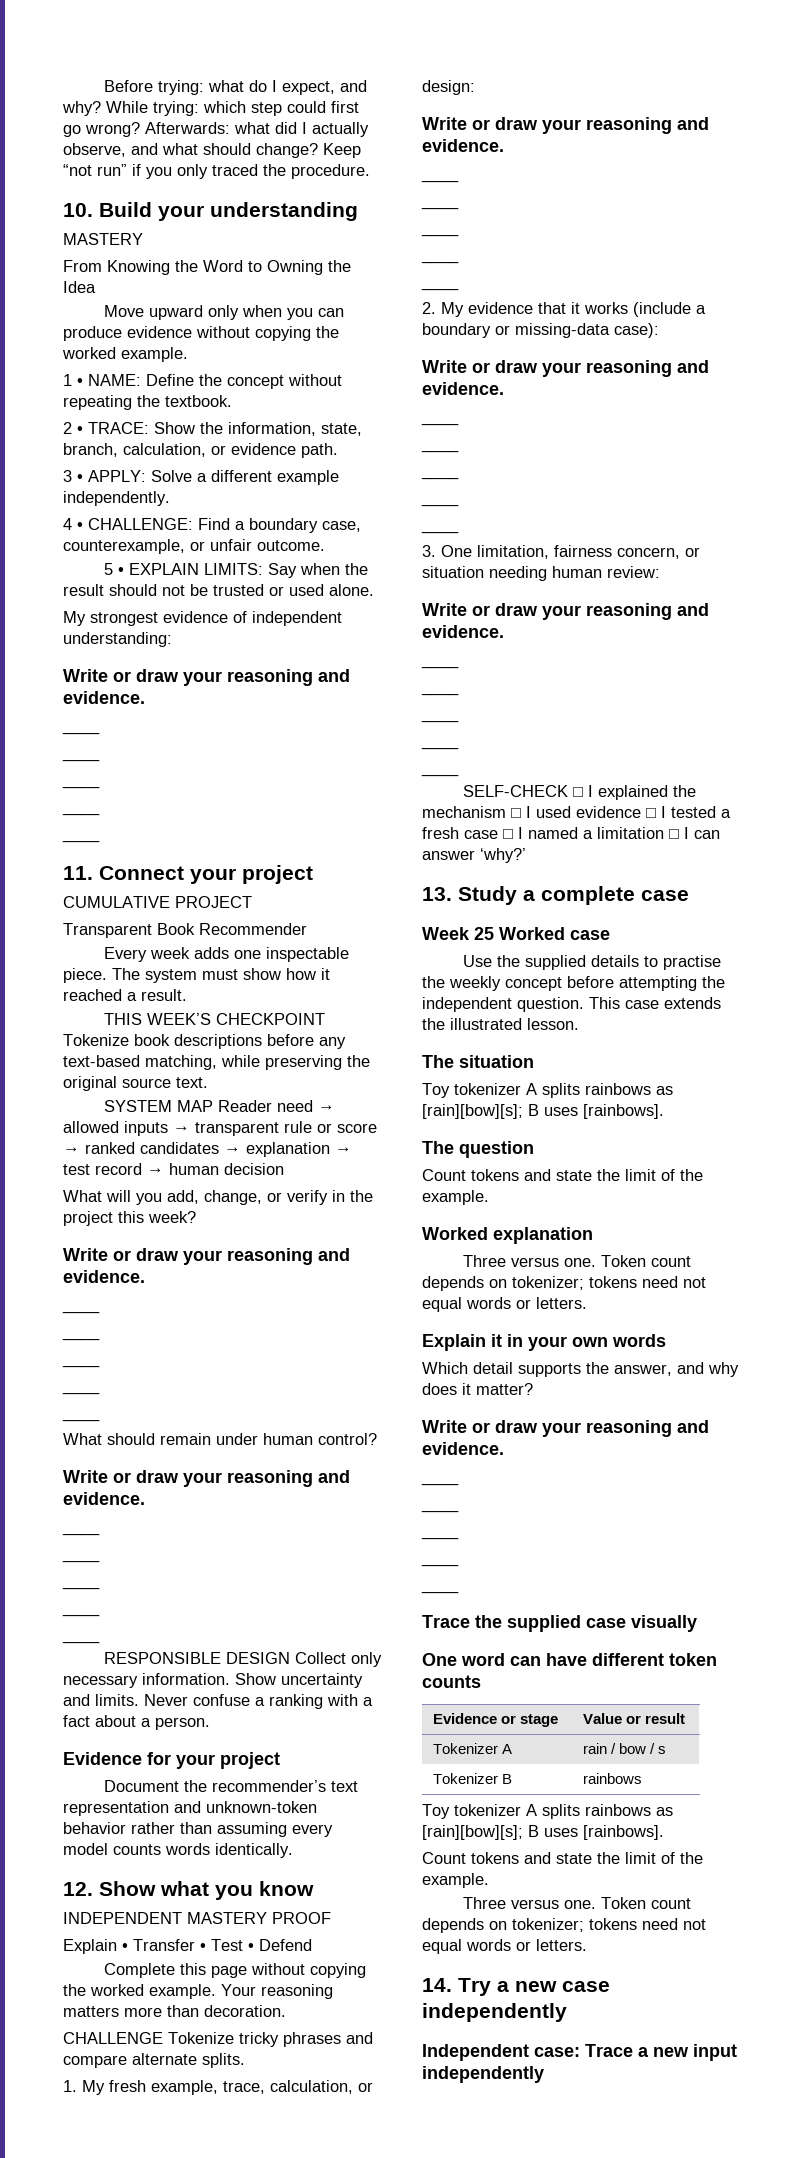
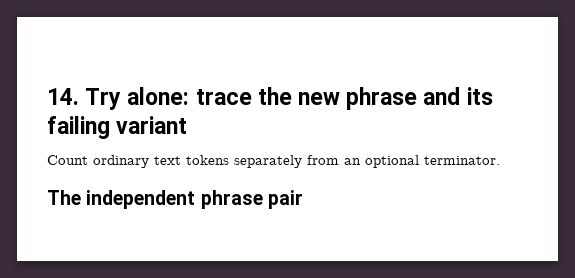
[103,80,367,95] [62,101,359,116] [63,122,369,137] [63,143,361,158] [63,164,370,179] [63,202,358,221] [63,233,143,245] [63,260,351,275] [63,281,96,293] [103,305,344,320] [63,326,339,341] [62,347,188,362] [63,374,342,389] [63,395,232,410] [63,422,362,436] [63,443,338,458] [63,470,339,485] [63,491,170,506] [63,518,361,533] [63,539,325,554] [103,563,368,578] [63,584,374,596] [63,611,342,626] [63,632,172,647] [63,669,350,686] [63,691,145,704] [62,731,100,735] [62,758,100,762] [62,785,100,789] [62,812,100,816] [62,839,100,843] [63,865,313,884] [63,896,252,908] [63,923,307,938] [103,947,349,962] [63,968,330,983] [63,989,187,1001] [103,1013,325,1025] [63,1034,346,1049] [63,1055,370,1070] [63,1076,208,1091] [103,1100,335,1112] [63,1121,377,1136] [63,1142,352,1157] [63,1163,284,1175] [63,1190,373,1205] [63,1211,196,1226] [63,1248,350,1265] [63,1270,145,1283] [62,1310,100,1314] [62,1337,100,1341] [62,1364,100,1368] [62,1391,100,1395] [62,1418,100,1422] [63,1433,377,1445] [63,1470,350,1487] [63,1492,145,1505] [62,1532,100,1536] [62,1559,100,1563] [62,1586,100,1590] [62,1613,100,1617] [62,1640,100,1644] [103,1652,382,1667] [63,1673,363,1688] [63,1694,373,1709] [63,1715,210,1730] [63,1752,280,1769] [103,1780,358,1792] [63,1801,317,1816] [63,1822,333,1837] [63,1843,293,1858] [63,1881,314,1900] [63,1912,331,1924] [63,1939,312,1954] [103,1963,366,1978] [63,1984,333,1999] [63,2005,286,2017] [63,2032,373,2047] [63,2053,245,2068] [63,2080,373,2095] [422,80,475,95] [422,117,709,134] [422,139,504,152] [421,179,459,183] [421,206,459,210] [421,233,459,237] [421,260,459,264] [421,287,459,291] [422,302,706,317] [422,323,659,338] [422,360,709,377] [422,382,504,395] [421,422,459,426] [421,449,459,453] [421,476,459,480] [421,503,459,507] [421,530,459,534] [422,545,700,559] [422,566,660,581] [422,603,709,620] [422,625,504,638] [421,665,459,669] [421,692,459,696] [421,719,459,723] [421,746,459,750] [421,773,459,777] [462,785,696,800] [422,806,731,818] [422,827,720,839] [422,848,526,863] [422,886,689,905] [422,927,610,940] [462,955,721,970] [422,976,725,991] [422,997,721,1012] [422,1018,579,1030] [422,1055,534,1068] [422,1083,673,1098] [422,1104,664,1119] [422,1141,534,1158] [422,1169,703,1181] [422,1190,489,1205] [422,1227,593,1244] [462,1255,691,1267] [422,1276,706,1291] [422,1297,587,1312] [422,1334,666,1351] [422,1362,739,1377] [422,1383,533,1395] [422,1420,709,1437] [422,1442,504,1455] [421,1482,459,1486] [421,1509,459,1513] [421,1536,459,1540] [421,1563,459,1567] [421,1590,459,1594] [422,1615,697,1632] [422,1653,717,1666] [422,1675,481,1688] [432,1713,558,1727] [582,1713,685,1724] [432,1743,512,1754] [582,1743,667,1754] [432,1773,512,1784] [582,1773,642,1784] [422,1804,673,1819] [422,1825,664,1840] [422,1852,703,1864] [422,1873,489,1888] [462,1897,691,1909] [422,1918,706,1933] [422,1939,587,1954] [422,1978,610,1996] [422,2003,567,2022] [422,2044,737,2061] [422,2066,544,2083] Before trying: what do I expect, and why? While trying: which step could first go wrong? Afterwards: what did I actually observe, and what should change? Keep “not run” if you only traced the procedure. // 10. Build your understanding // MASTERY // From Knowing the Word to Owning the Idea // Move upward only when you can produce evidence without copying the worked example. // 1 • NAME: Define the concept without repeating the textbook. // 2 • TRACE: Show the information, state, branch, calculation, or evidence path. // 3 • APPLY: Solve a different example independently. // 4 • CHALLENGE: Find a boundary case, counterexample, or unfair outcome. // 5 • EXPLAIN LIMITS: Say when the result should not be trusted or used alone. // My strongest evidence of independent understanding: // Write or draw your reasoning and evidence. // ____ // ____ // ____ // ____ // ____ // 11. Connect your project // CUMULATIVE PROJECT // Transparent Book Recommender // Every week adds one inspectable piece. The system must show how it reached a result. // THIS WEEK’S CHECKPOINT Tokenize book descriptions before any text-based matching, while preserving the original source text. // SYSTEM MAP Reader need → allowed inputs → transparent rule or score → ranked candidates → explanation → test record → human decision // What will you add, change, or verify in the project this week? // Write or draw your reasoning and evidence. // ____ // ____ // ____ // ____ // ____ // What should remain under human control? // Write or draw your reasoning and evidence. // ____ // ____ // ____ // ____ // ____ // RESPONSIBLE DESIGN Collect only necessary information. Show uncertainty and limits. Never confuse a ranking with a fact about a person. // Evidence for your project // Document the recommender’s text representation and unknown-token behavior rather than assuming every model counts words identically. // 12. Show what you know // INDEPENDENT MASTERY PROOF // Explain • Transfer • Test • Defend // Complete this page without copying the worked example. Your reasoning matters more than decoration. // CHALLENGE Tokenize tricky phrases and compare alternate splits. // 1. My fresh example, trace, calculation, or design: // Write or draw your reasoning and evidence. // ____ // ____ // ____ // ____ // ____ // 2. My evidence that it works (include a boundary or missing-data case): // Write or draw your reasoning and evidence. // ____ // ____ // ____ // ____ // ____ // 3. One limitation, fairness concern, or situation needing human review: // Write or draw your reasoning and evidence. // ____ // ____ // ____ // ____ // ____ // SELF-CHECK □ I explained the mechanism □ I used evidence □ I tested a fresh case □ I named a limitation □ I can answer ‘why?’ // 13. Study a complete case // Week 25 Worked case // Use the supplied details to practise the weekly concept before attempting the independent question. This case extends the illustrated lesson. // The situation // Toy tokenizer A splits rainbows as [rain][bow][s]; B uses [rainbows]. // The question // Count tokens and state the limit of the example. // Worked explanation // Three versus one. Token count depends on tokenizer; tokens need not equal words or letters. // Explain it in your own words // Which detail supports the answer, and why does it matter? // Write or draw your reasoning and evidence. // ____ // ____ // ____ // ____ // ____ // Trace the supplied case visually // One word can have different token counts // Evidence or stage | Value or result // Tokenizer A | rain / bow / s // Tokenizer B | rainbows // Toy tokenizer A splits rainbows as [rain][bow][s]; B uses [rainbows]. // Count tokens and state the limit of the example. // Three versus one. Token count depends on tokenizer; tokens need not equal words or letters. // 14. Try a new case independently // Independent case: Trace a new input independently -> [47,87,493,110] [47,116,188,139] [47,155,500,168] [47,190,303,209] 14. Try alone: trace the new phrase and its failing variant // Count ordinary text tokens separately from an optional terminator. // The independent phrase pair

